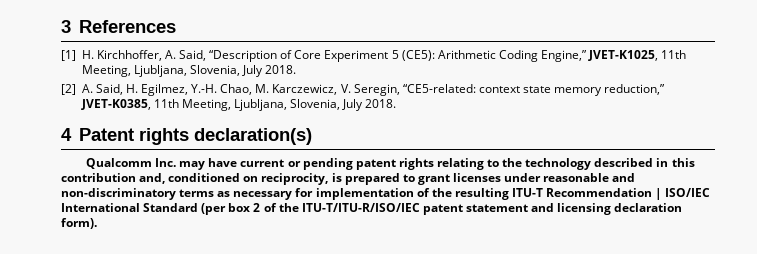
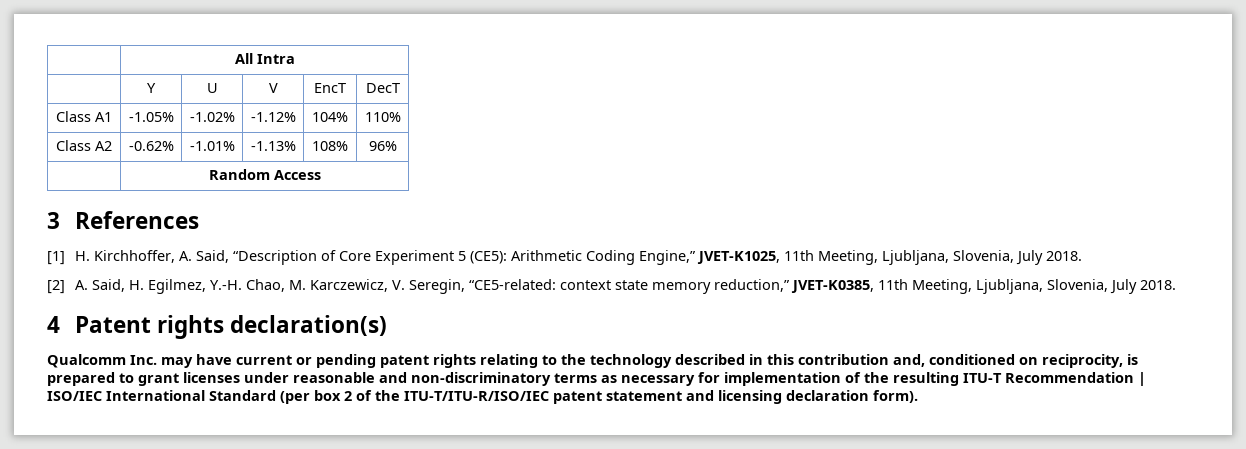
(61, 26) none -> [234,53,295,64] [147,83,156,93] [206,83,218,93] [268,83,278,93] [314,83,346,93] [365,83,400,93] [56,111,112,122] [128,112,174,122] [189,112,235,122] [250,112,296,122] [312,112,348,122] [364,112,401,122] [56,140,112,151] [128,141,174,151] [189,141,235,151] [250,141,296,151] [312,141,348,151] [368,141,397,151] [208,169,321,180] | All Intra // | Y | U | V | EncT | DecT // Class A1 | -1.05% | -1.02% | -1.12% | 104% | 110% // Class A2 | -0.62% | -1.01% | -1.13% | 108% | 96% // | Random Access //

